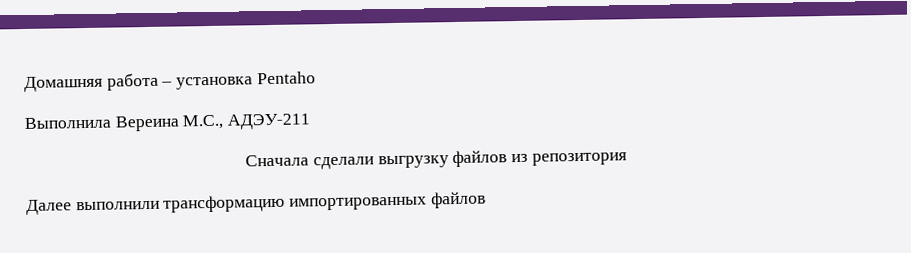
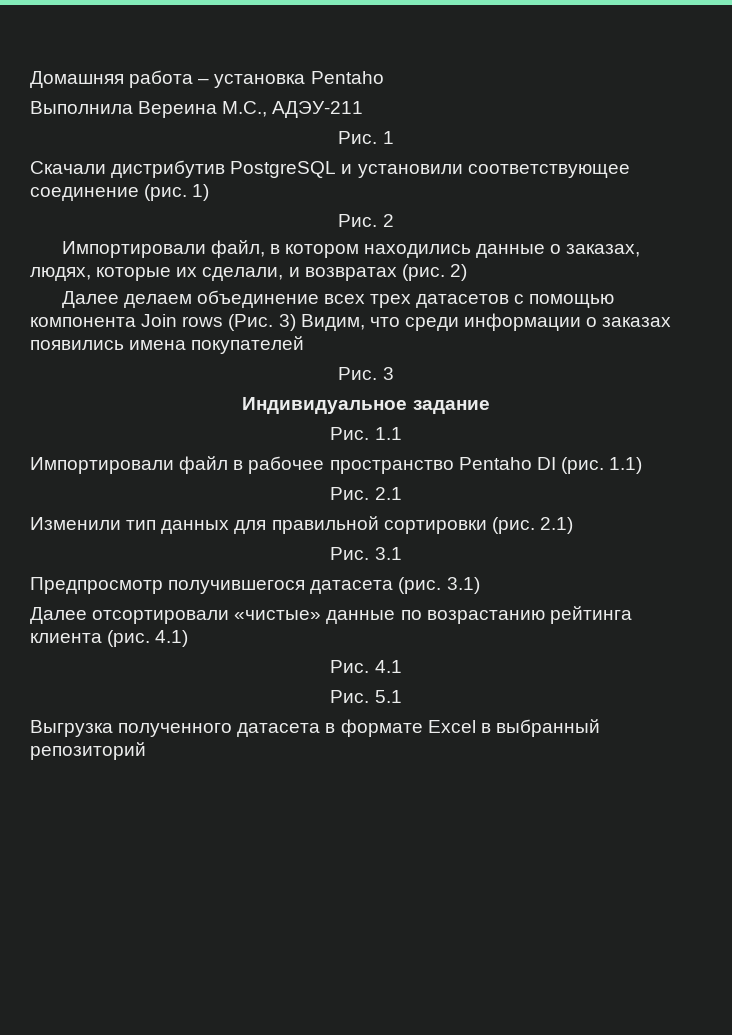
[245,150,627,170] [26,191,486,215] Сначала сделали выгрузку файлов из репозитория // Далее выполнили трансформацию импортированных файлов -> [338,131,394,144] [30,160,630,178] [30,184,210,201] [338,214,394,227] [61,240,641,258] [30,264,467,281] [61,290,615,308] [30,313,672,331] [30,336,305,354] [338,367,394,380] [242,397,490,414] [330,427,402,440] [30,456,643,474] [330,487,402,500] [30,516,573,534] [330,547,402,560] [30,577,480,594] [30,606,632,624] [30,630,189,647] [330,660,402,673] [330,690,402,703] [30,719,600,737] [30,742,146,760] Рис. 1 // Скачали дистрибутив PostgreSQL и установили соответствующее соединение (рис. 1) // Рис. 2 // Импортировали файл, в котором находились данные о заказах, людях, которые их сделали, и возвратах (рис. 2) // Далее делаем объединение всех трех датасетов с помощью компонента Join rows (Рис. 3) Видим, что среди информации о заказах появились имена покупателей // Рис. 3 // Индивидуальное задание // Рис. 1.1 // Импортировали файл в рабочее пространство Pentaho DI (рис. 1.1) // Рис. 2.1 // Изменили тип данных для правильной сортировки (рис. 2.1) // Рис. 3.1 // Предпросмотр получившегося датасета (рис. 3.1) // Далее отсортировали «чистые» данные по возрастанию рейтинга клиента (рис. 4.1) // Рис. 4.1 // Рис. 5.1 // Выгрузка полученного датасета в формате Excel в выбранный репозиторий

